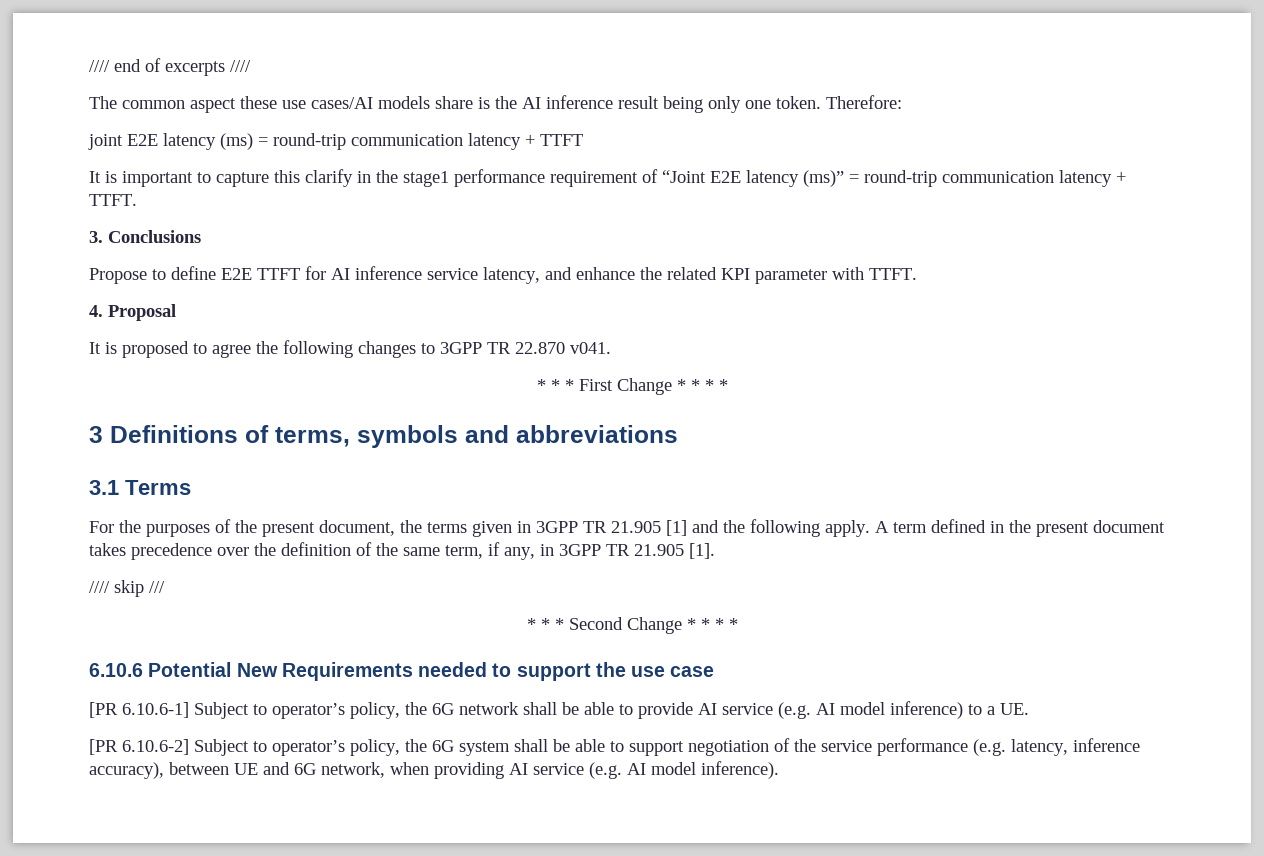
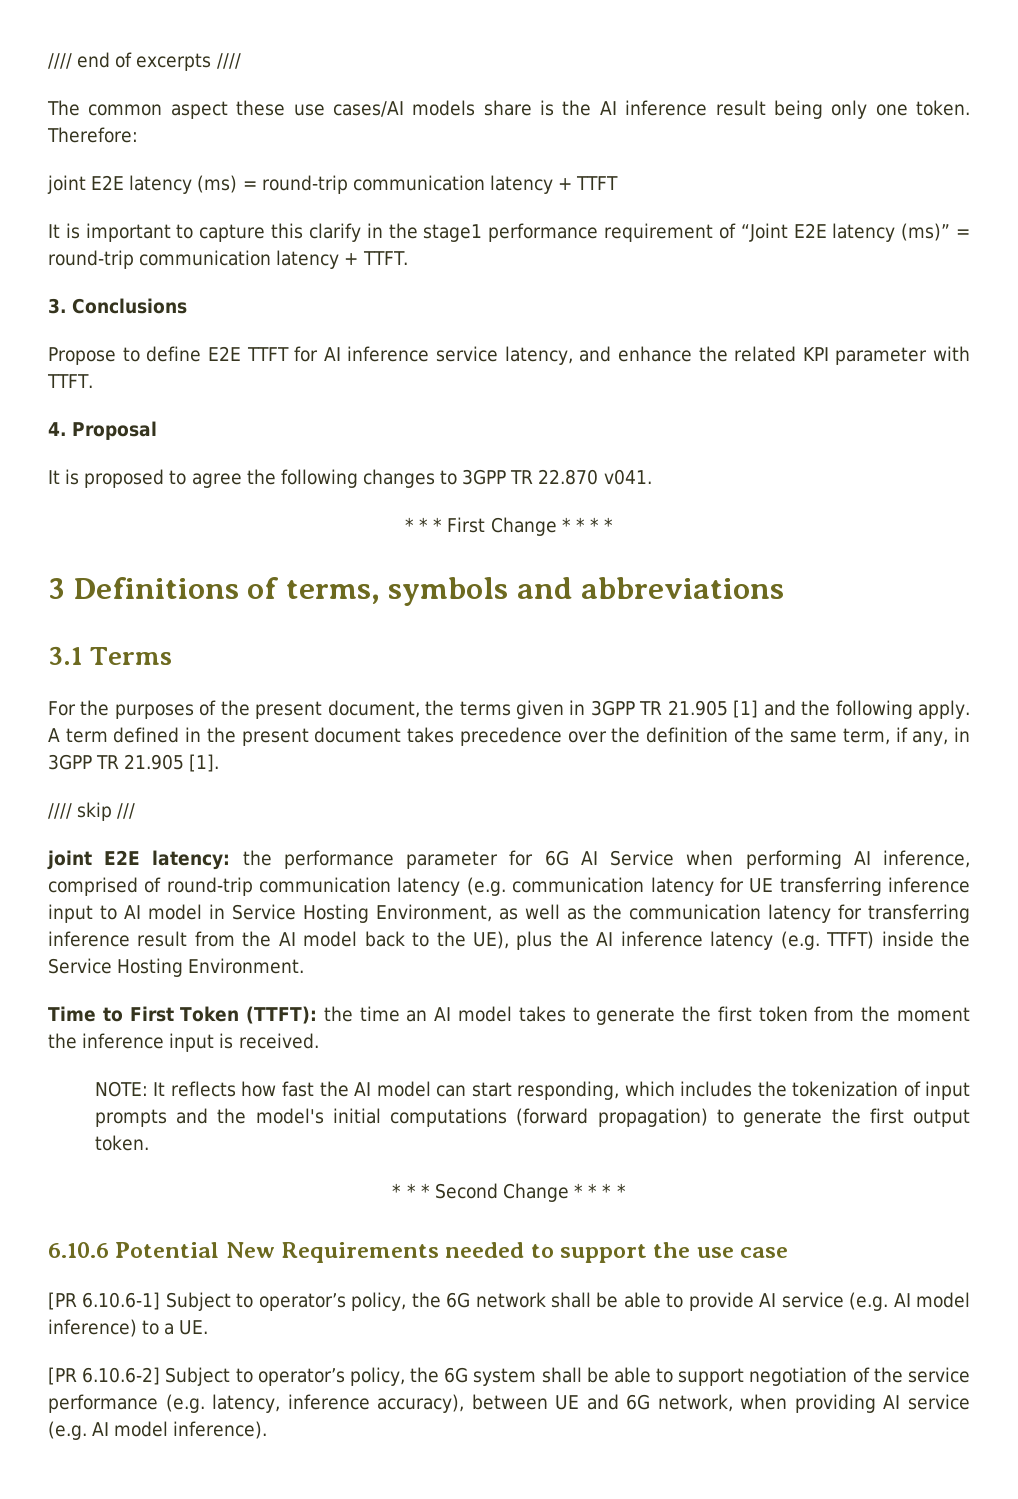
(165, 587) none -> [47,850,971,870] [48,877,971,896] [48,904,970,923] [48,931,971,950] [48,958,305,977] [48,1006,970,1025] [48,1033,319,1052] [94,1081,970,1100] [94,1108,971,1127] [94,1135,149,1151] // joint E2E latency: the performance parameter for 6G AI Service when performing AI inference, comprised of round-trip communication latency (e.g. communication latency for UE transferring inference input to AI model in Service Hosting Environment, as well as the communication latency for transferring inference result from the AI model back to the UE), plus the AI inference latency (e.g. TTFT) inside the Service Hosting Environment. // Time to First Token (TTFT): the time an AI model takes to generate the first token from the moment the inference input is received. // NOTE: It reflects how fast the AI model can start responding, which includes the tokenization of input prompts and the model's initial computations (forward propagation) to generate the first output token.

